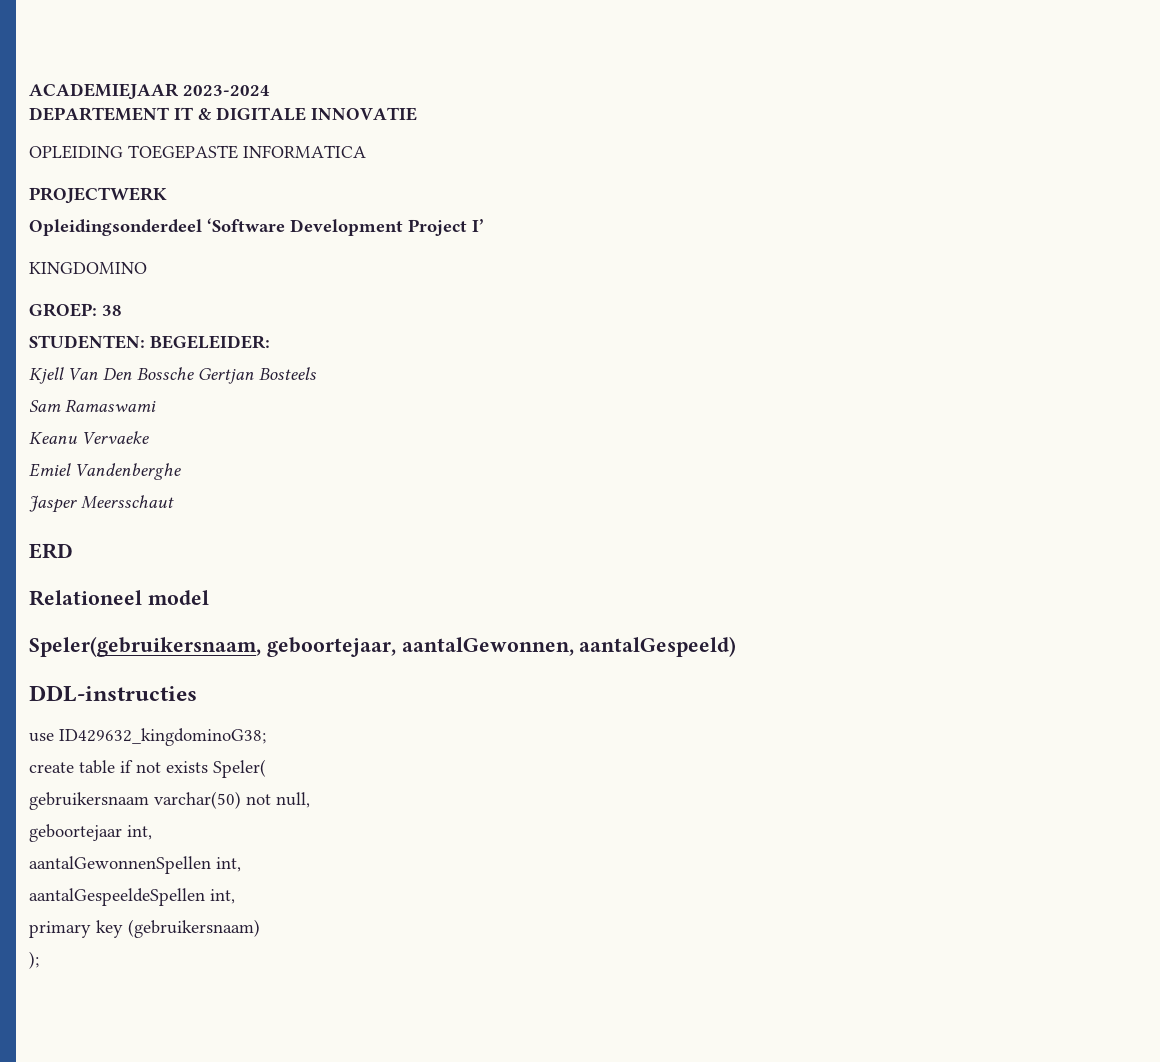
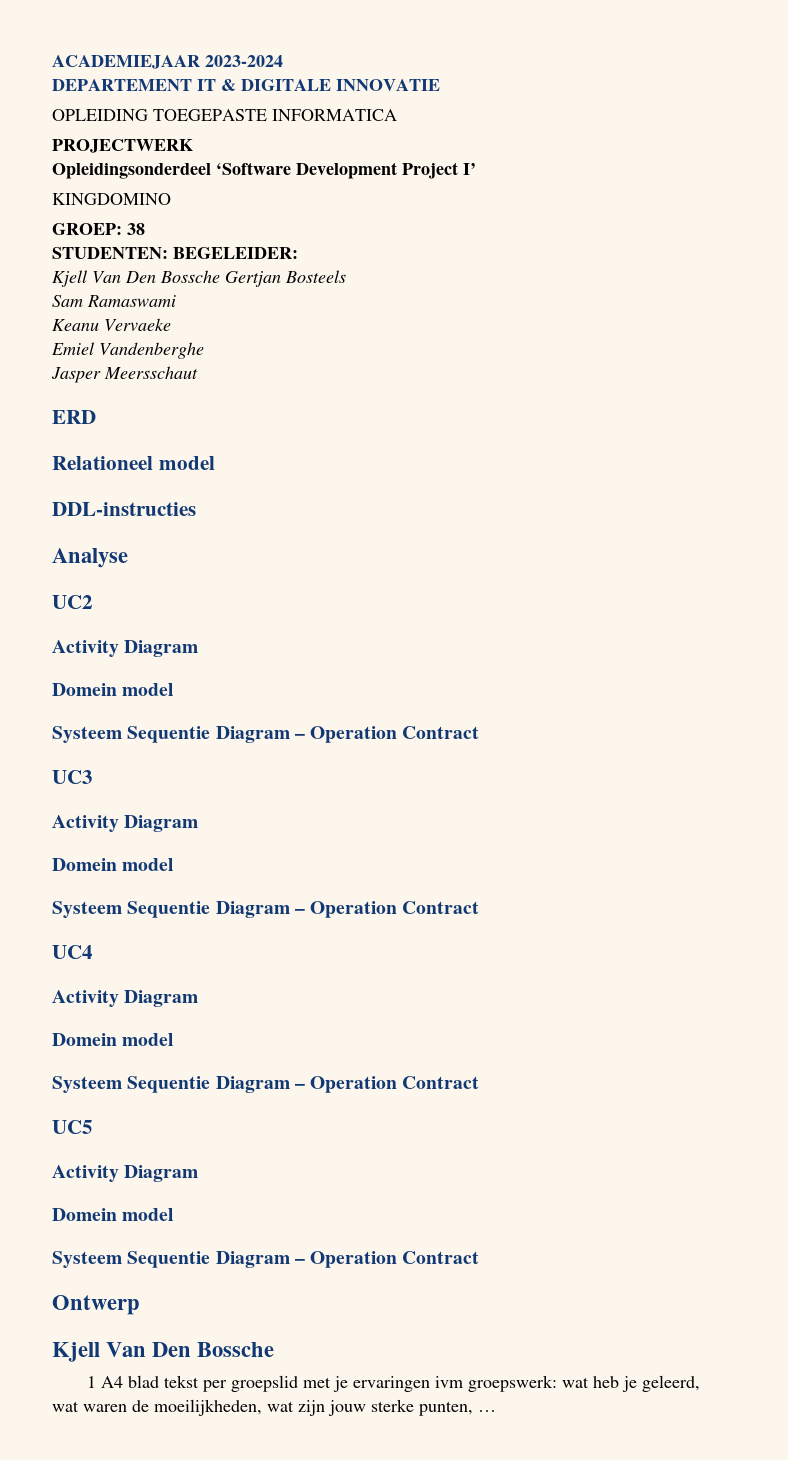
[29,636,737,657] [29,685,197,702] [29,728,266,746] [29,759,266,778] [29,791,310,810] [29,824,152,842] [29,856,241,874] [29,888,235,906] [29,919,260,938] [29,951,39,969] Speler(gebruikersnaam, geboortejaar, aantalGewonnen, aantalGespeeld) // DDL-instructies // use ID429632_kingdominoG38; // create table if not exists Speler( // gebruikersnaam varchar(50) not null, // geboortejaar int, // aantalGewonnenSpellen int, // aantalGespeeldeSpellen int, // primary key (gebruikersnaam) // ); -> [52,502,196,516] [52,548,128,568] [52,595,93,609] [52,640,199,657] [52,683,174,696] [52,726,480,743] [52,770,93,784] [52,815,199,832] [52,858,174,871] [52,901,480,918] [52,945,93,959] [52,990,199,1007] [52,1033,174,1046] [52,1076,480,1093] [52,1120,93,1134] [52,1165,199,1182] [52,1208,174,1221] [52,1251,480,1268] [52,1295,140,1315] [52,1342,275,1362] [86,1375,700,1392] [52,1399,496,1416] DDL-instructies // Analyse // UC2 // Activity Diagram // Domein model // Systeem Sequentie Diagram – Operation Contract // UC3 // Activity Diagram // Domein model // Systeem Sequentie Diagram – Operation Contract // UC4 // Activity Diagram // Domein model // Systeem Sequentie Diagram – Operation Contract // UC5 // Activity Diagram // Domein model // Systeem Sequentie Diagram – Operation Contract // Ontwerp // Kjell Van Den Bossche // 1 A4 blad tekst per groepslid met je ervaringen ivm groepswerk: wat heb je geleerd, wat waren de moeilijkheden, wat zijn jouw sterke punten, …

